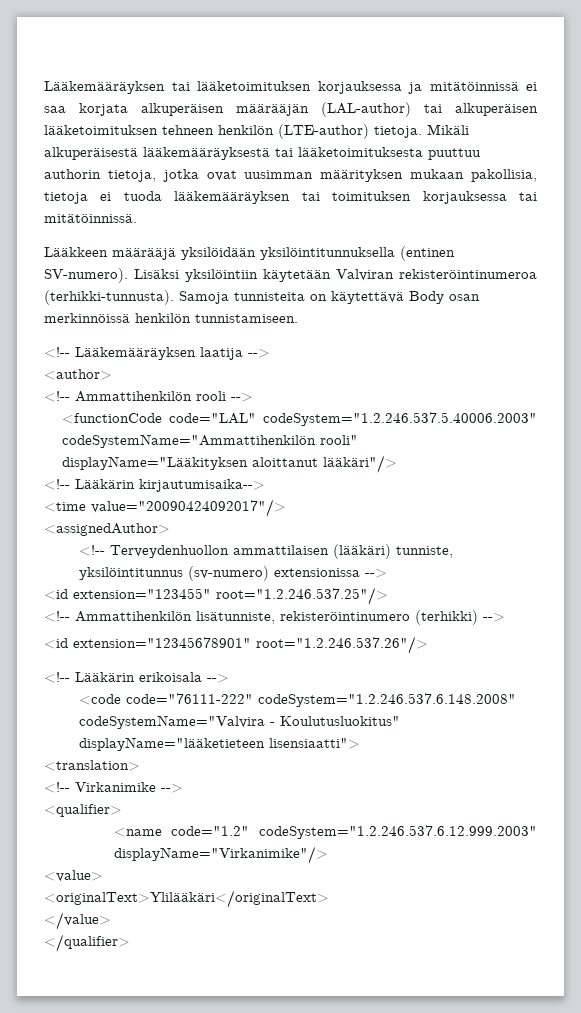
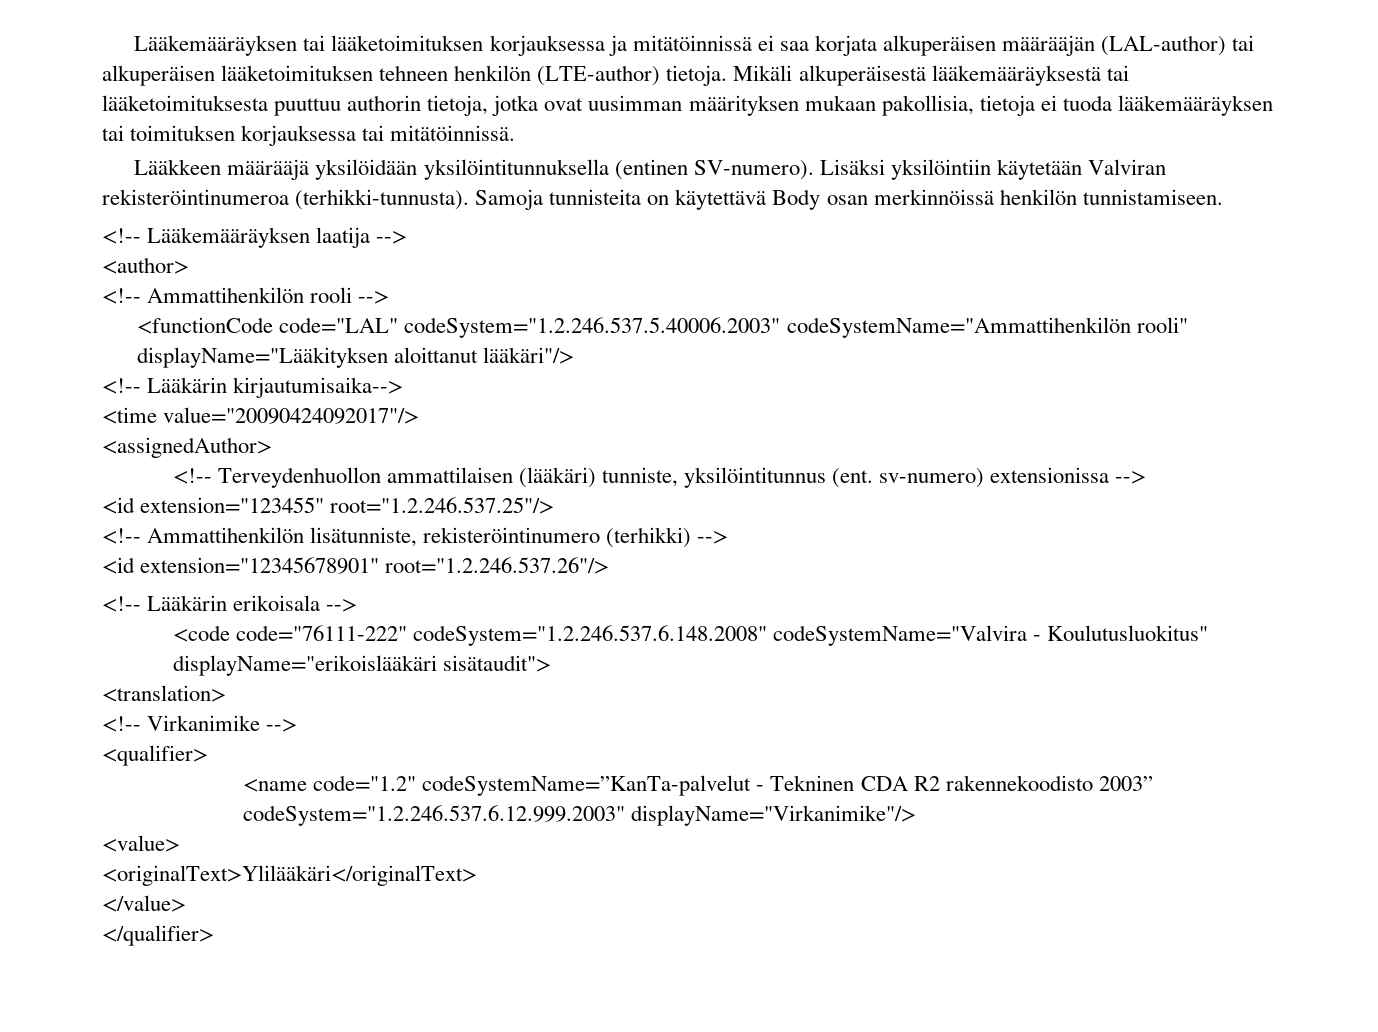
[187,566,269,581] (sv-numero) -> [832,468,985,488] (ent. sv-numero)
[78,737,360,751] displayName="lääketieteen lisensiaatti"> -> [172,655,551,676] displayName="erikoislääkäri sisätaudit">
(250, 831) none -> [422,775,1153,796] codeSystemName=”KanTa-palvelut - Tekninen CDA R2 rakennekoodisto 2003”

